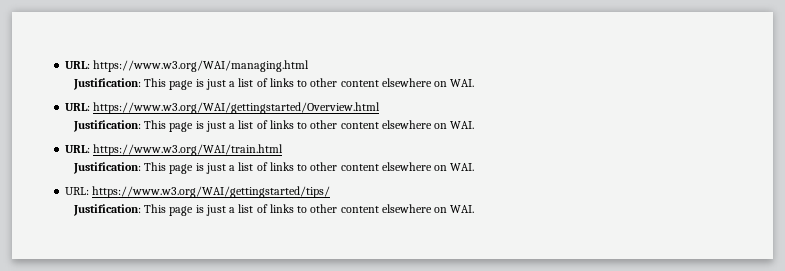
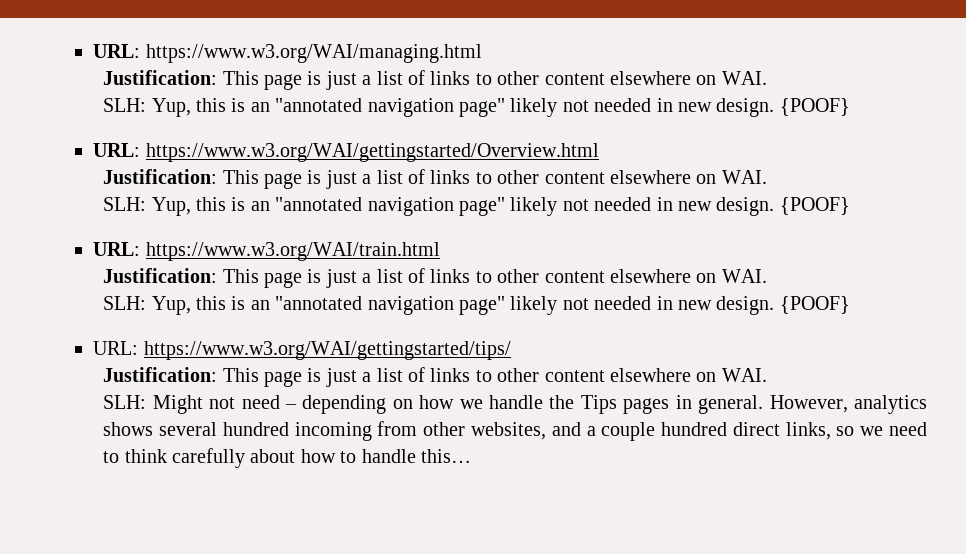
(475, 83) none -> [103,98,850,117] // SLH: Yup, this is an "annotated navigation page" likely not needed in new design. {POOF}
(475, 125) none -> [103,197,850,216] // SLH: Yup, this is an "annotated navigation page" likely not needed in new design. {POOF}
(475, 167) none -> [103,296,850,315] // SLH: Yup, this is an "annotated navigation page" likely not needed in new design. {POOF}
(475, 209) none -> [103,395,928,414] [103,421,928,441] [103,448,472,468] // SLH: Might not need – depending on how we handle the Tips pages in general. However, analytics shows several hundred incoming from other websites, and a couple hundred direct links, so we need to think carefully about how to handle this…

